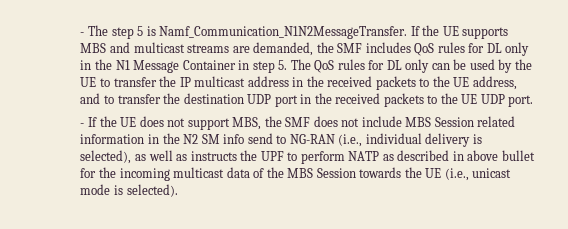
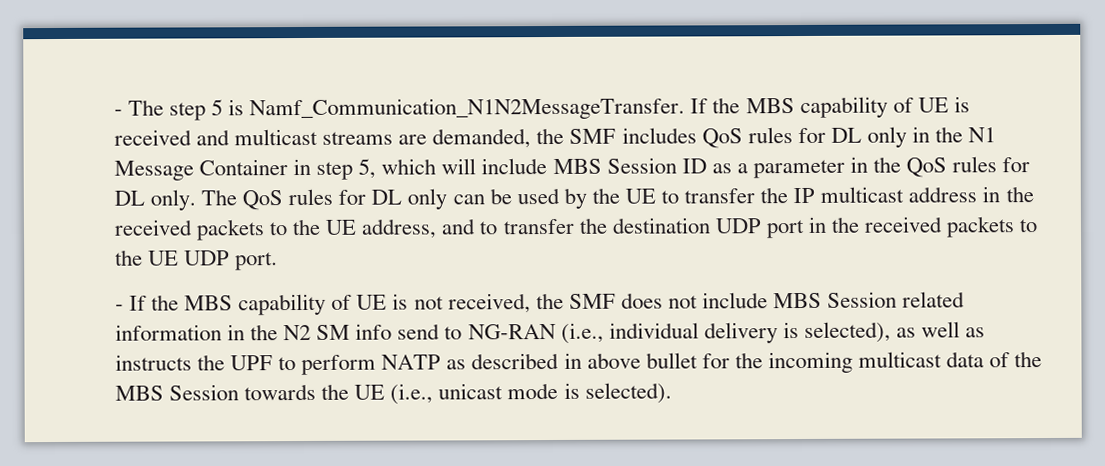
[442,26,509,39] [80,43,107,53] UE supports MBS -> [745,96,970,119] [113,129,192,146] MBS capability of UE is received
[278,60,288,70] 5. -> [358,156,1031,179] [113,189,196,211] 5, which will include MBS Session ID as a parameter in the QoS rules for DL only.
[120,116,262,130] UE does not support MBS, -> [184,293,531,316] MBS capability of UE is not received,

